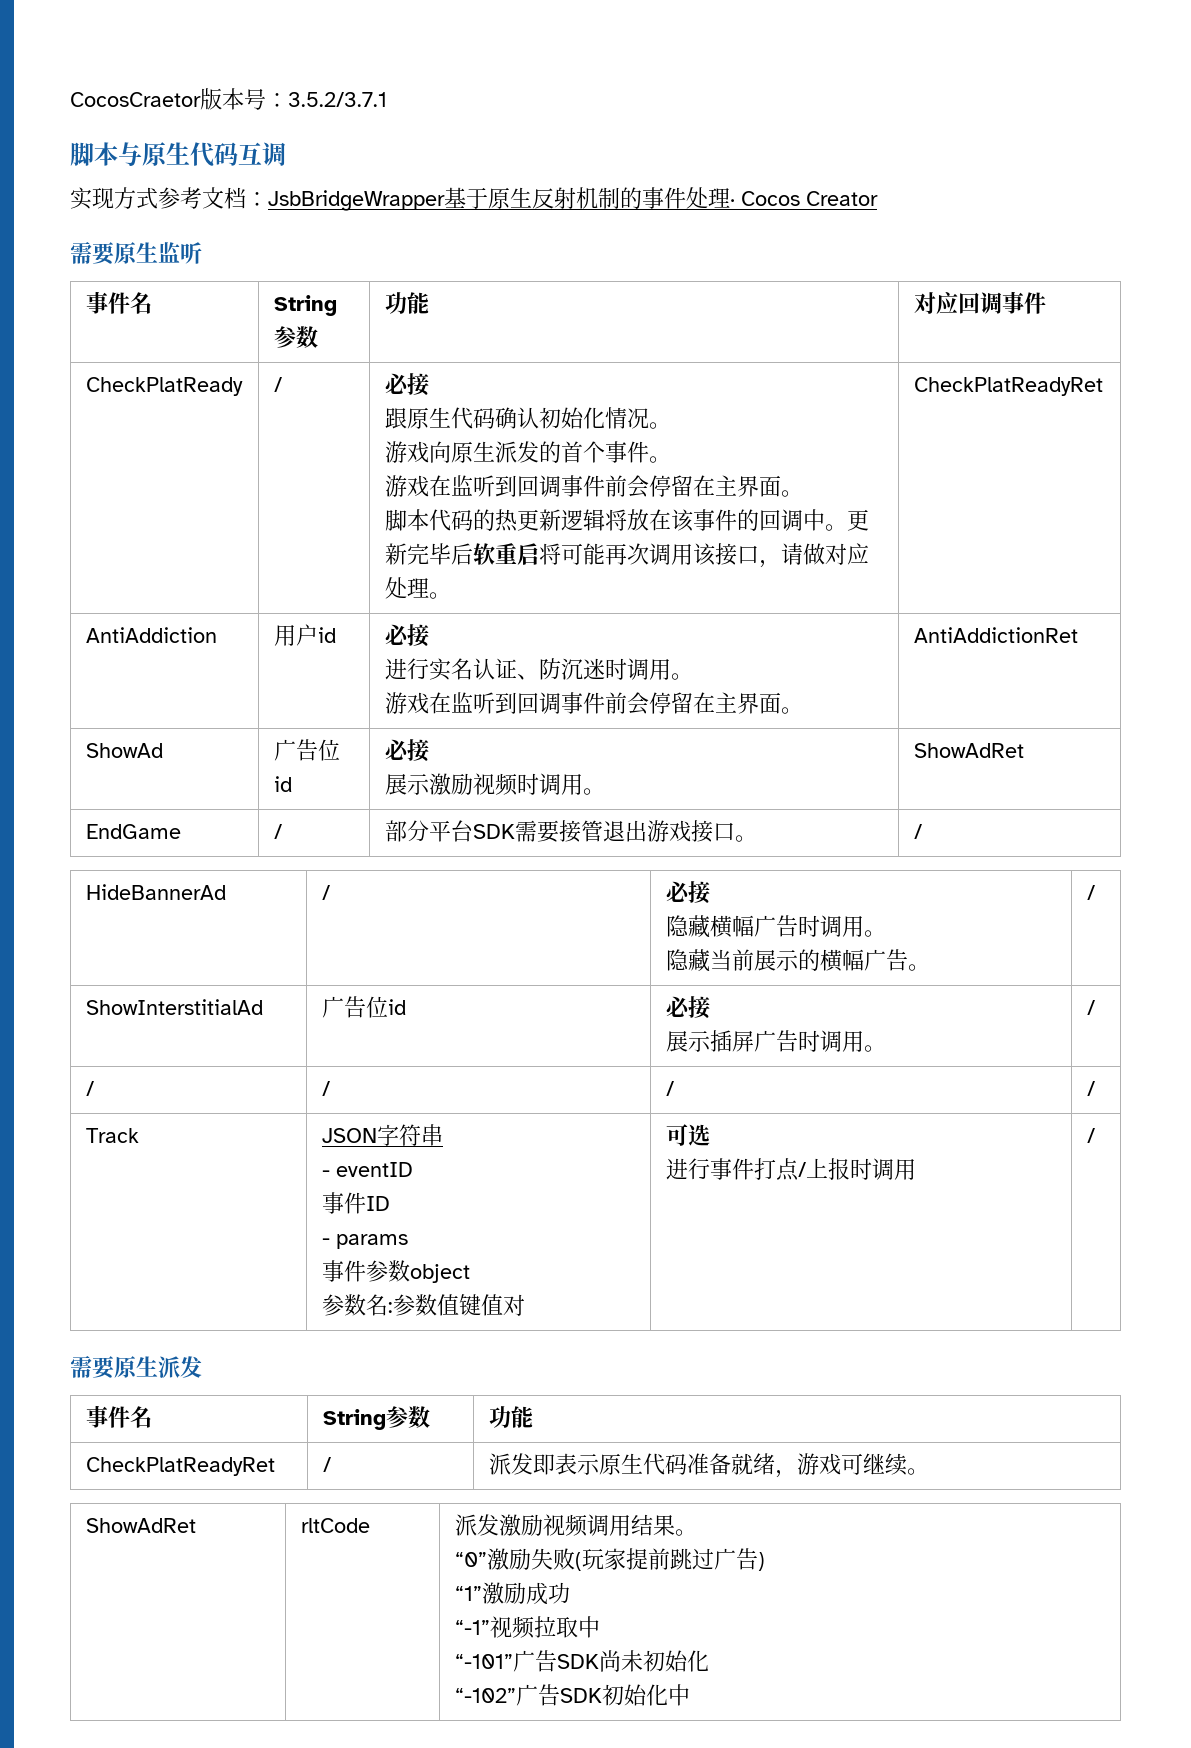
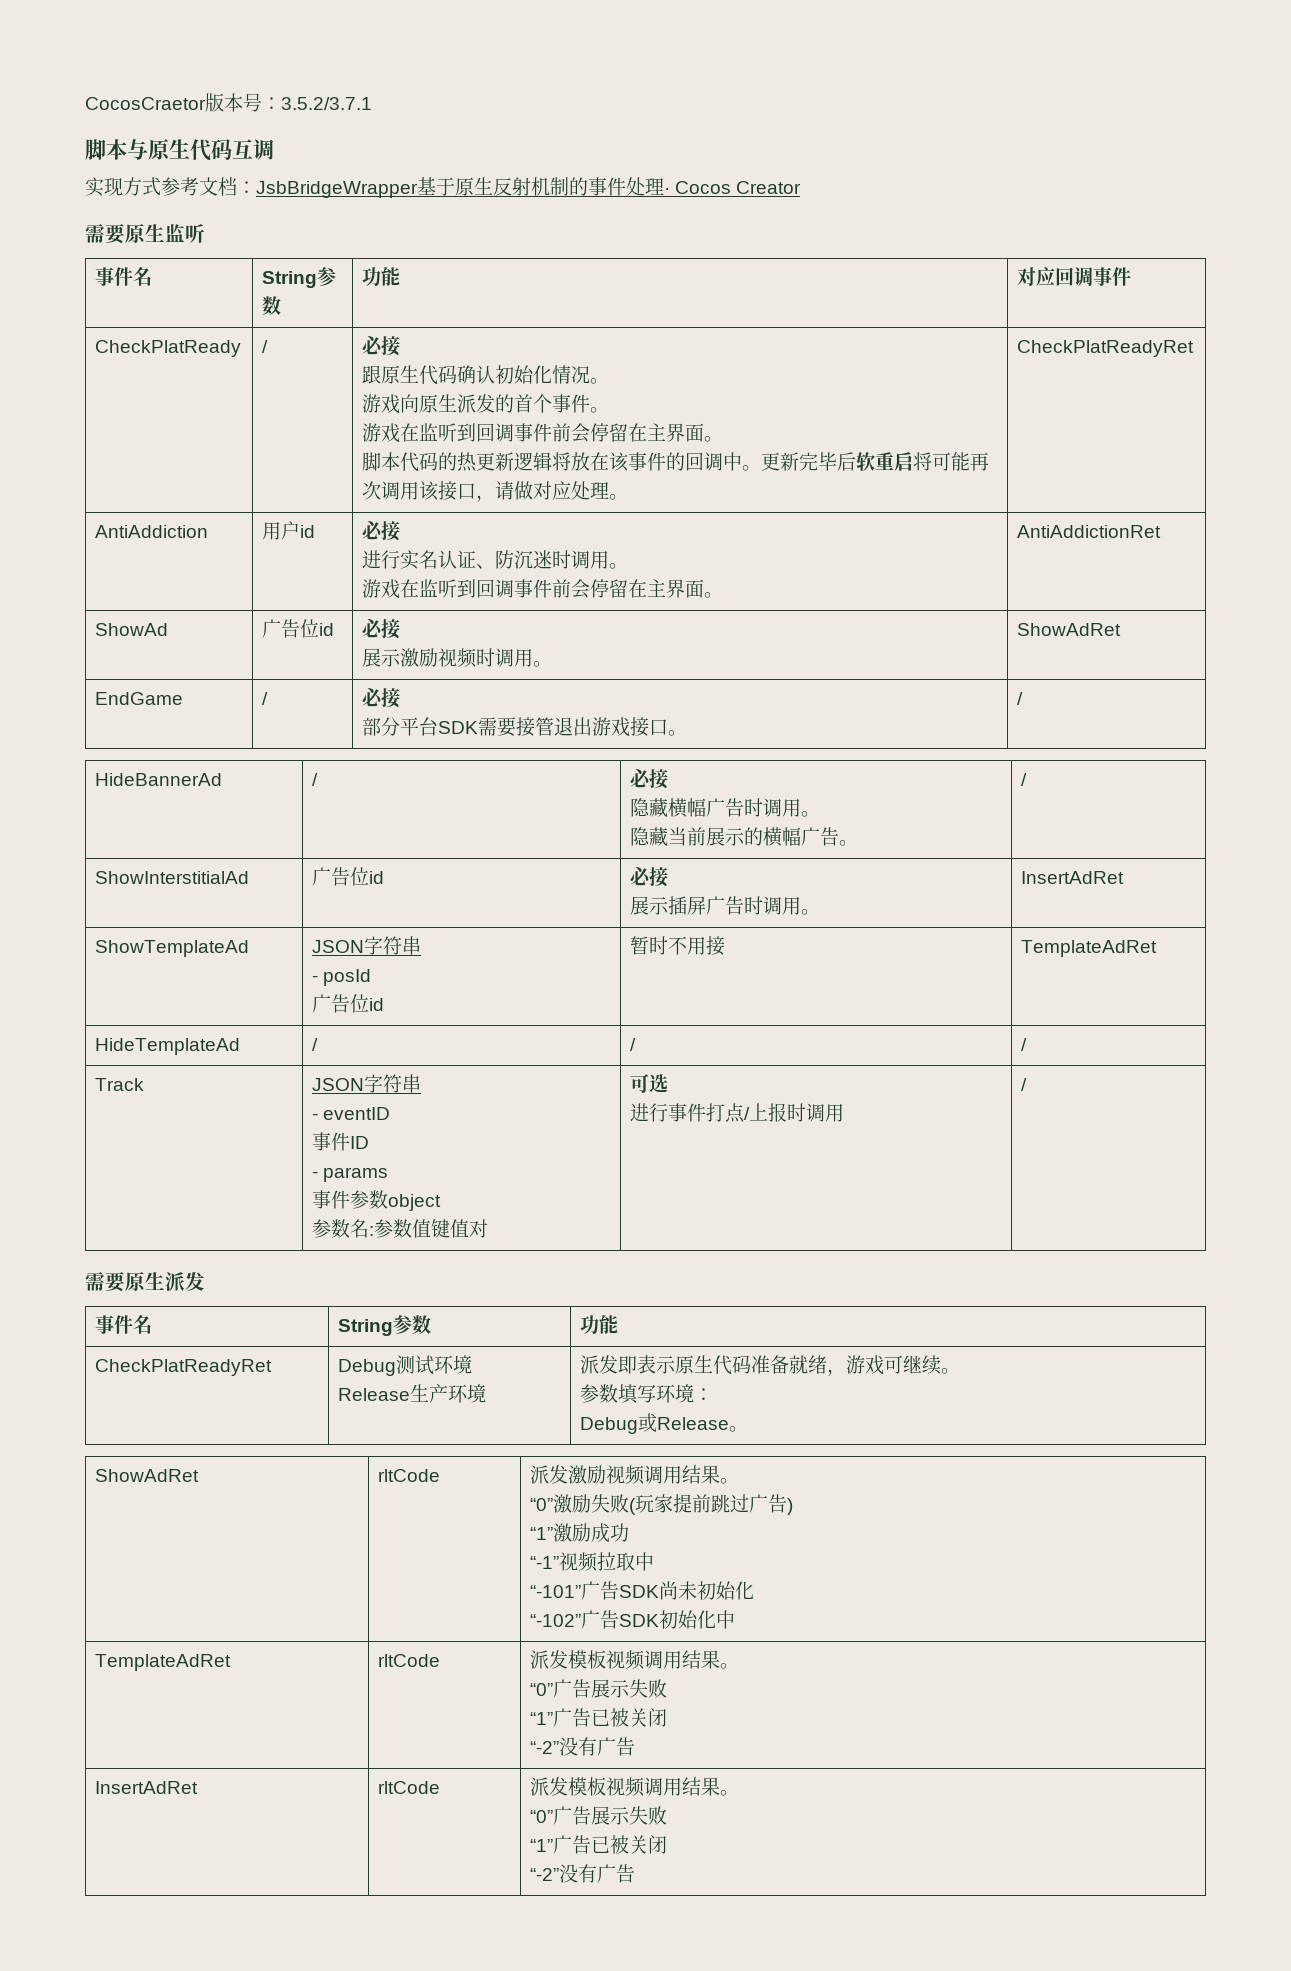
(282, 831) none -> [362,688,401,708] 必接 //
[1086,1000,1095,1015] [85,1081,94,1096] / // / -> [1021,871,1125,884] [95,940,250,957] [312,936,422,955] [312,969,372,986] [312,994,385,1013] [630,936,726,956] [1021,940,1158,957] [95,1038,241,1055] InsertAdRet // ShowTemplateAd | JSON字符串 // - posId // 广告位id | 暂时不用接 | TemplateAdRet // HideTemplateAd
[322,1457,331,1472] / -> [338,1355,473,1376] [338,1384,487,1403] Debug测试环境 // Release生产环境
(929, 1471) none -> [580,1384,714,1404] [580,1413,749,1434] // 参数填写环境： // Debug或Release。
(690, 1695) none -> [95,1654,232,1671] [378,1654,441,1667] [530,1650,740,1670] [530,1679,668,1698] [530,1708,668,1727] [530,1737,636,1756] [95,1781,199,1794] [378,1781,441,1794] [530,1777,740,1797] [530,1806,668,1825] [530,1835,668,1854] [530,1864,636,1883] // TemplateAdRet | rltCode | 派发模板视频调用结果。 // “0”广告展示失败 // “1”广告已被关闭 // “-2”没有广告 // InsertAdRet | rltCode | 派发模板视频调用结果。 // “0”广告展示失败 // “1”广告已被关闭 // “-2”没有广告

